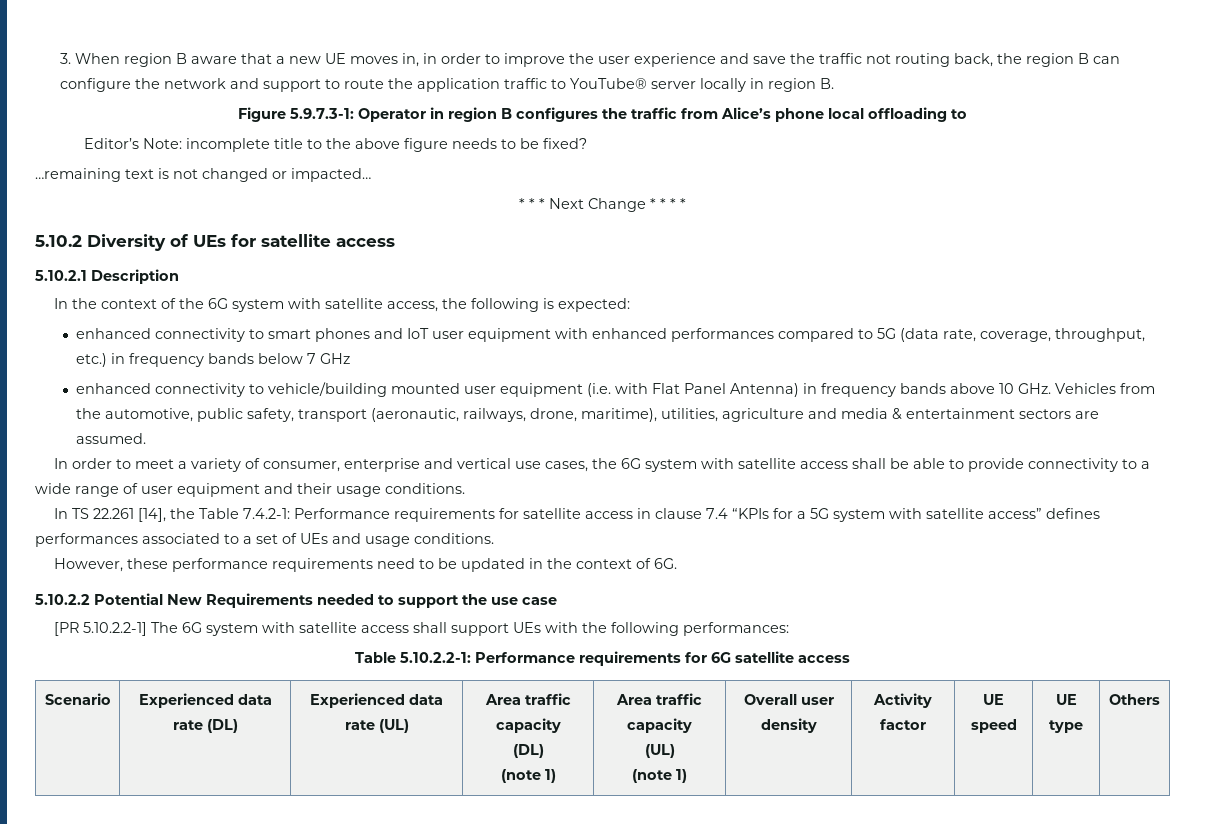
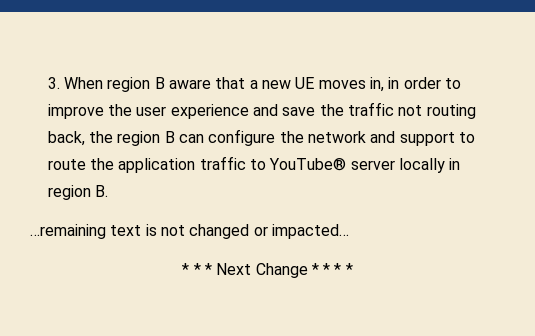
[238,107,967,122] [84,138,588,152] // Figure 5.9.7.3-1: Operator in region B configures the traffic from Alice’s phone local offloading to // Editor’s Note: incomplete title to the above figure needs to be fixed? -> (109, 191) none
[35,234,395,251] [35,269,179,284] [54,298,631,312] [75,328,1145,342] [75,353,350,367] [75,382,1155,397] [75,408,1099,422] [75,433,146,444] [54,458,1151,472] [35,483,465,497] [54,508,1101,522] [35,533,494,547] [54,558,678,572] [35,593,557,608] [54,622,790,636] [355,651,850,666] [44,693,111,705] [138,693,272,708] [172,719,238,733] [310,693,443,708] [344,719,409,733] [484,693,571,705] [495,718,561,733] [512,744,544,758] [500,769,556,783] [616,693,702,705] [627,718,692,733] [644,744,675,758] [632,769,688,783] [743,694,834,705] [760,718,817,733] [873,693,932,708] [880,719,926,730] [983,694,1004,705] [970,719,1017,733] [1055,694,1077,705] [1049,720,1083,733] [1109,694,1160,705] // 5.10.2 Diversity of UEs for satellite access // 5.10.2.1 Description // In the context of the 6G system with satellite access, the following is expected: // enhanced connectivity to smart phones and IoT user equipment with enhanced performances compared to 5G (data rate, coverage, throughput, etc.) in frequency bands below 7 GHz // enhanced connectivity to vehicle/building mounted user equipment (i.e. with Flat Panel Antenna) in frequency bands above 10 GHz. Vehicles from the automotive, public safety, transport (aeronautic, railways, drone, maritime), utilities, agriculture and media & entertainment sectors are assumed. // In order to meet a variety of consumer, enterprise and vertical use cases, the 6G system with satellite access shall be able to provide connectivity to a wide range of user equipment and their usage conditions. // In TS 22.261 [14], the Table 7.4.2-1: Performance requirements for satellite access in clause 7.4 “KPIs for a 5G system with satellite access” defines performances associated to a set of UEs and usage conditions. // However, these performance requirements need to be updated in the context of 6G. // 5.10.2.2 Potential New Requirements needed to support the use case // [PR 5.10.2.2-1] The 6G system with satellite access shall support UEs with the following performances: // Table 5.10.2.2-1: Performance requirements for 6G satellite access // Scenario | Experienced data rate (DL) | Experienced data rate (UL) | Area traffic capacity // (DL) // (note 1) | Area traffic capacity // (UL) // (note 1) | Overall user density | Activity factor | UE speed | UE type | Others -> (353, 269) none

